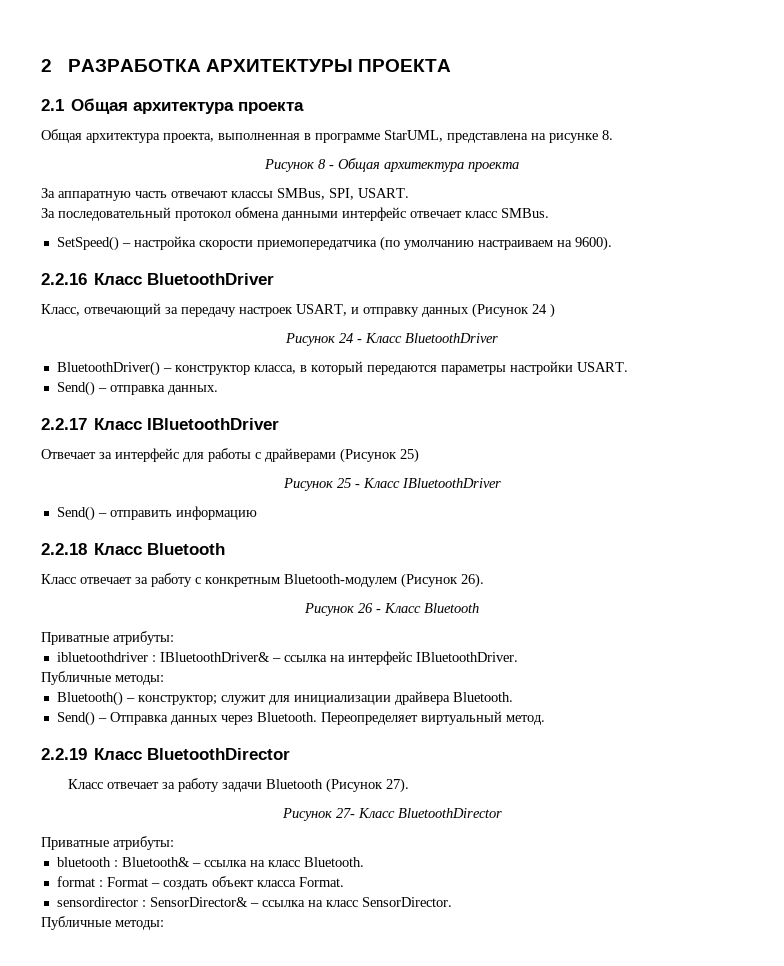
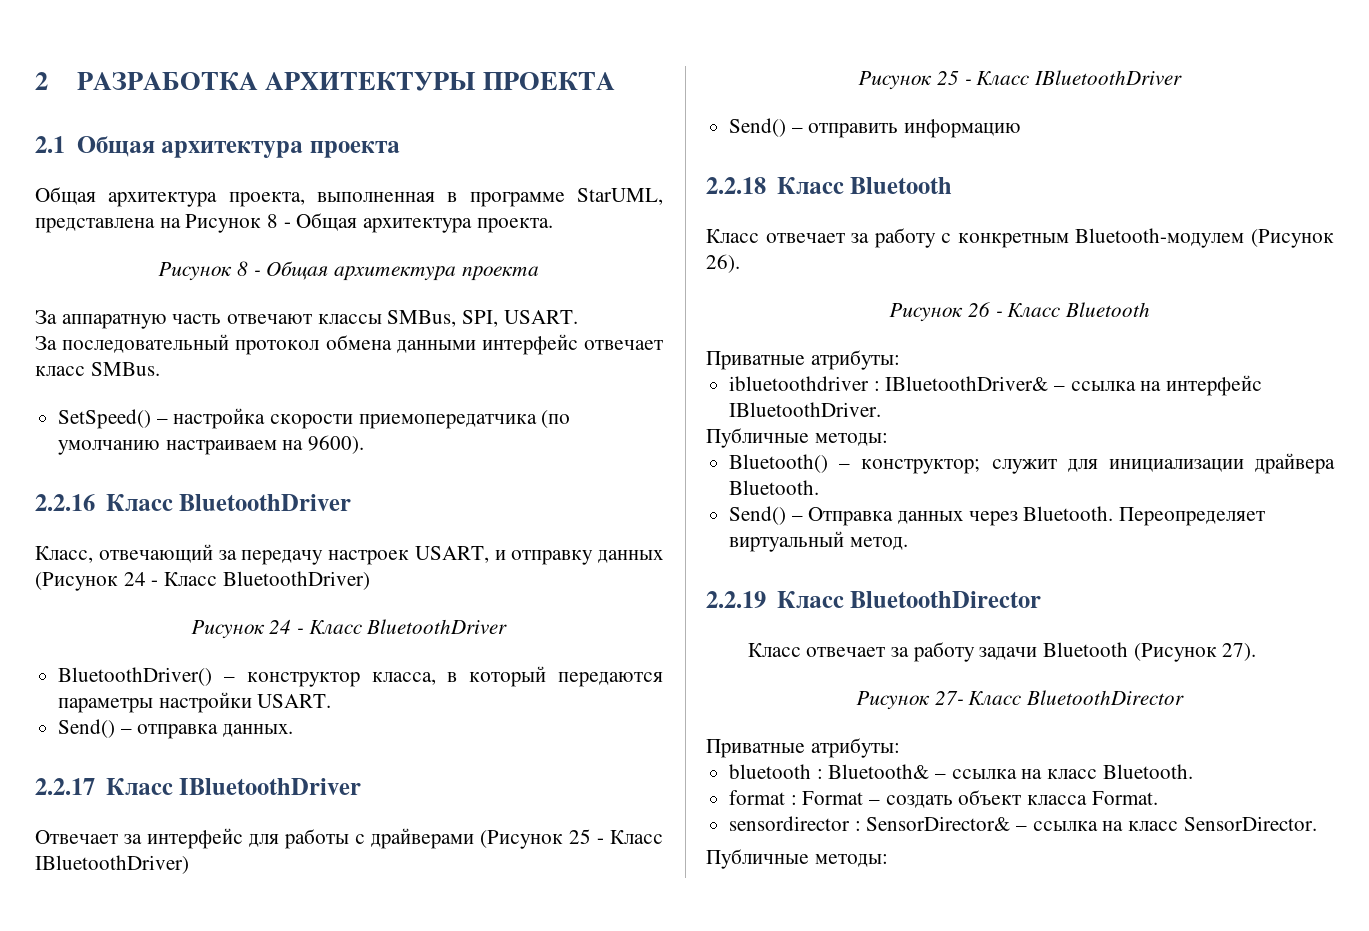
[549,130,613,143] рисунке 8. -> [185,213,553,233] Рисунок 8 - Общая архитектура проекта.
[550,303,555,318] ) -> [151,571,370,590] - Класс BluetoothDriver)
[400,448,419,463] 25) -> [569,829,663,844] [35,855,189,874] 25 - Класс IBluetoothDriver)

